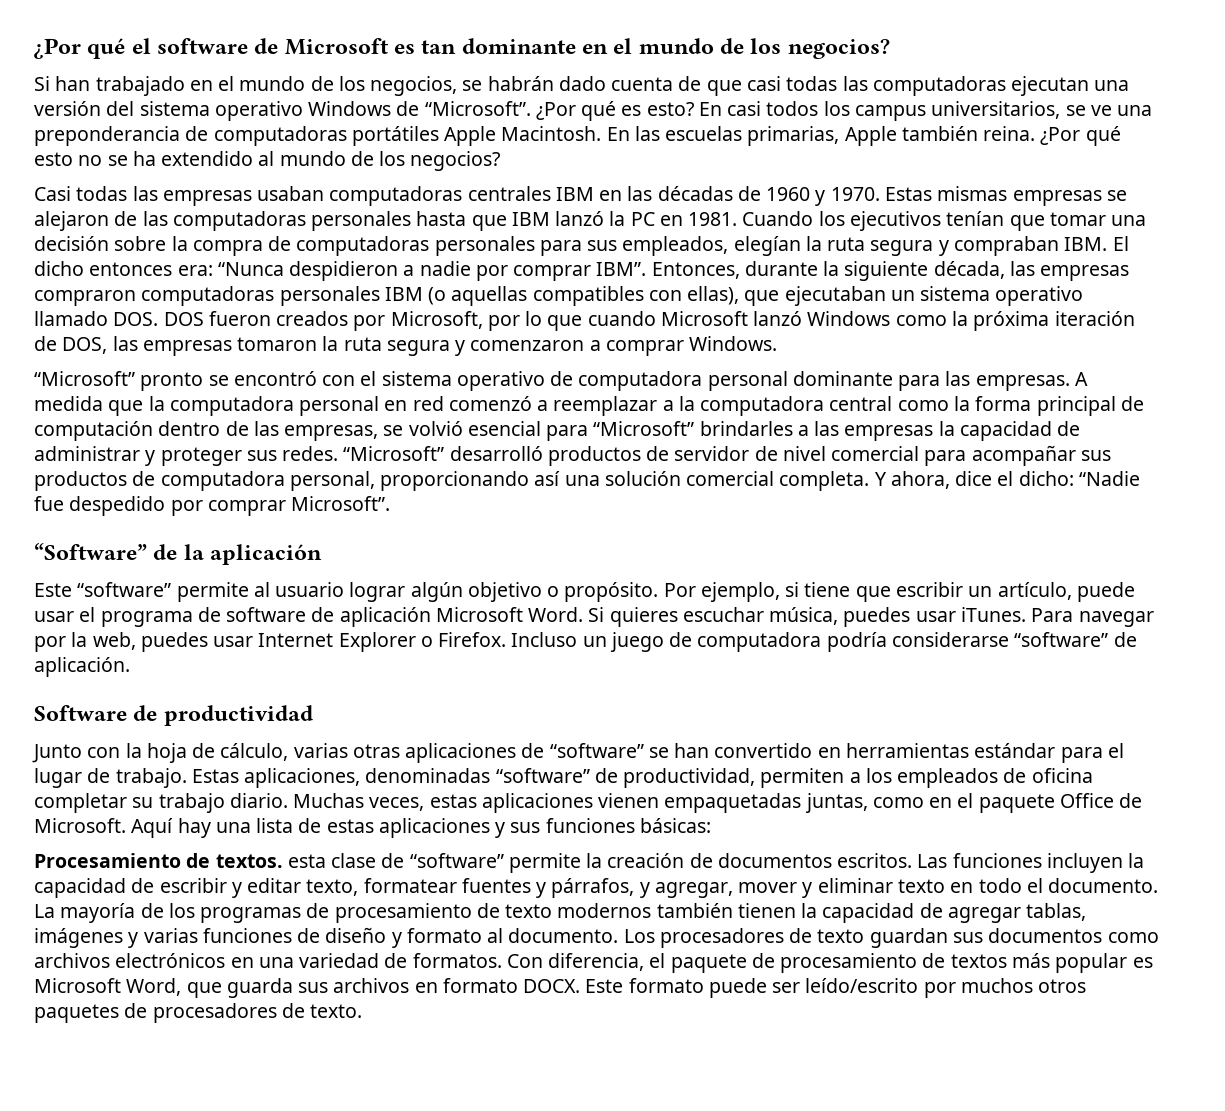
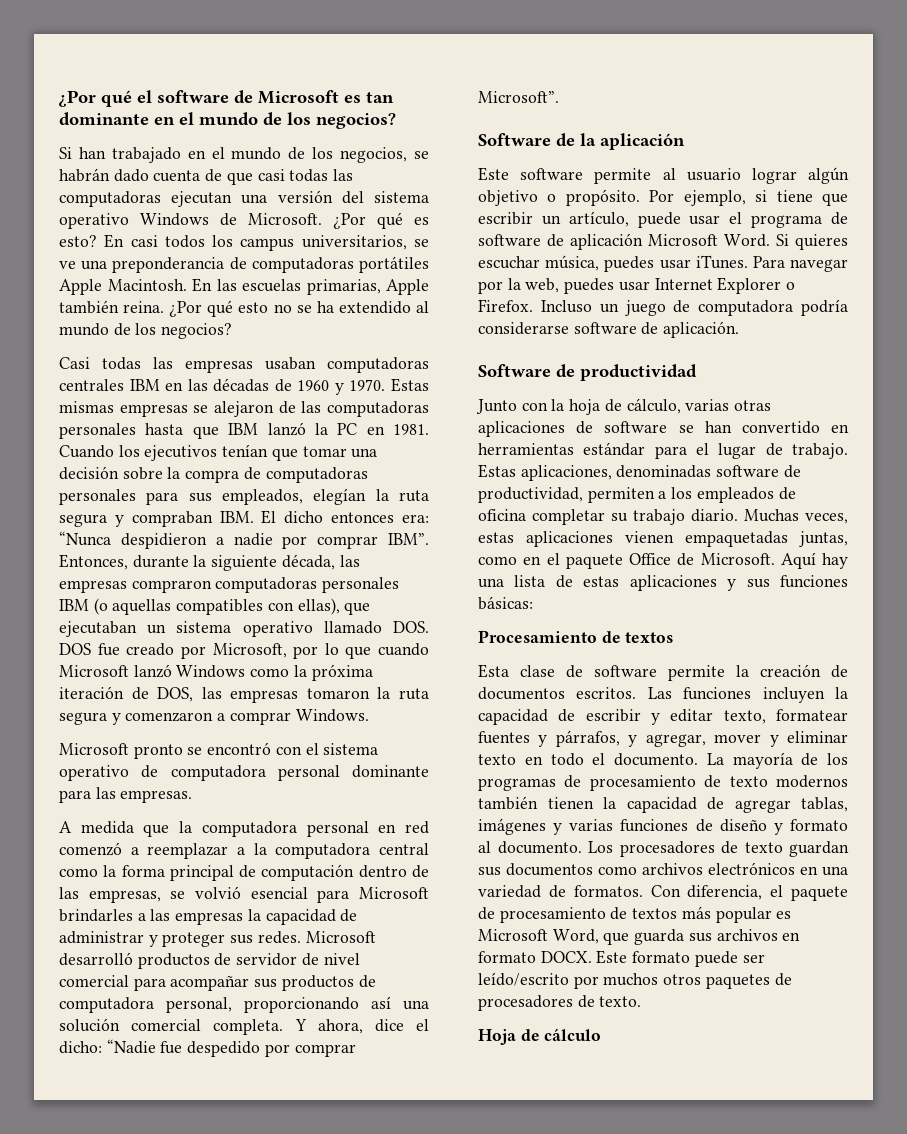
[424,101,531,116] “Microsoft”. -> [248,213,322,225] Microsoft.
[208,311,349,326] fueron creados -> [97,643,175,656] fue creado
[34,371,135,386] “Microsoft” -> [59,743,129,755] Microsoft
(1070, 383) none -> (193, 796) //
[593,421,695,436] “Microsoft” -> [359,887,429,899] Microsoft
[343,446,445,461] “Microsoft” -> [305,931,376,943] Microsoft
[34,543,147,560] “Software” -> [478,133,551,146] Software
[77,582,172,597] “software” -> [520,168,584,180] software
[1014,632,1109,647] “software” -> [573,322,637,334] software
[549,743,644,758] “software” -> [604,421,668,433] software
[495,768,590,783] “software” -> [716,465,780,477] software
[215,854,326,868] textos. esta -> [625,632,674,643] [478,664,509,678] textos // Esta
[409,853,504,868] “software” -> [594,665,657,677] software
(363, 1011) none -> [478,1028,602,1045] // Hoja de cálculo

